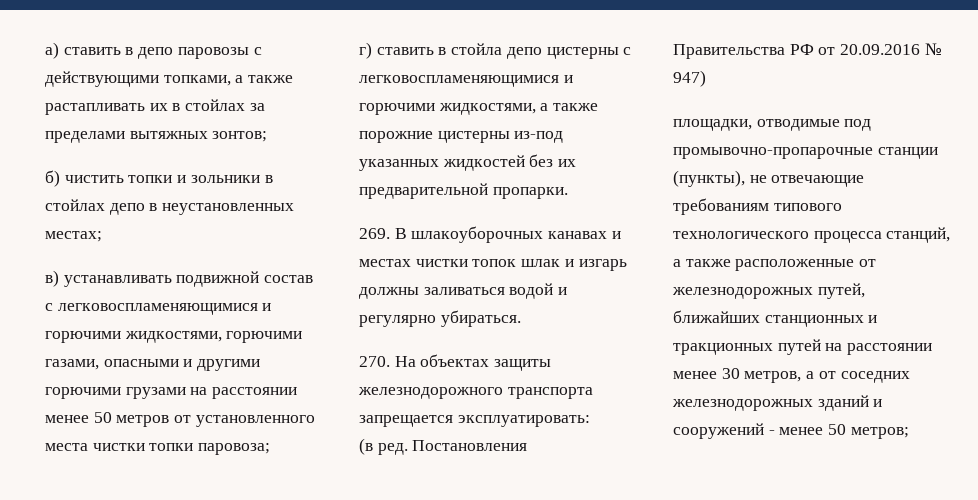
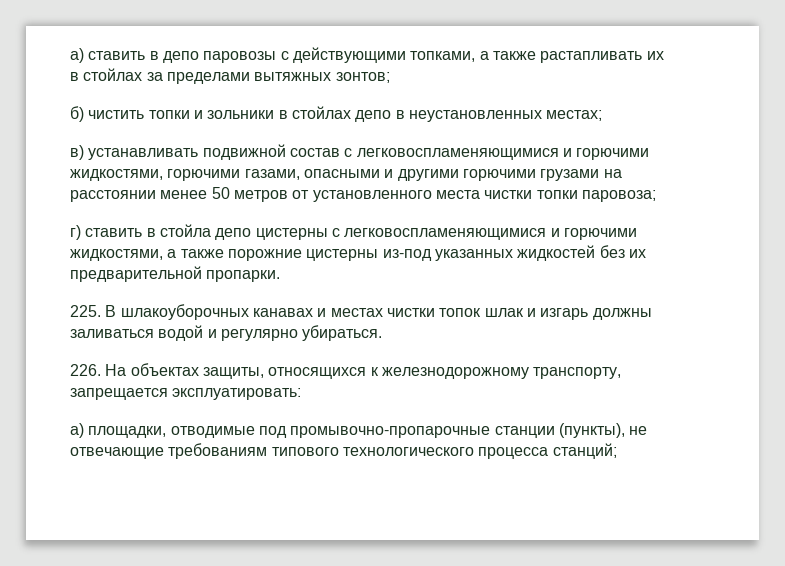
[359,228,390,239] 269. -> [70,305,101,317] 225.
[359,356,390,367] 270. -> [70,364,101,376] 226.
[494,359,552,371] [358,387,593,399] [359,415,590,427] [359,438,528,455] [673,43,942,59] [673,70,706,87] защиты железнодорожного транспорта запрещается эксплуатировать: // (в ред. Постановления Правительства РФ от 20.09.2016 № 947) // -> [202,367,622,379] [70,388,302,400] [70,423,84,438] защиты, относящихся к железнодорожному транспорту, запрещается эксплуатировать: // а)
[886,227,951,243] [673,259,877,271] [672,283,865,299] [673,310,878,327] [673,339,933,355] [673,368,910,383] [672,395,883,411] [673,423,909,439] станций, а также расположенные от железнодорожных путей, ближайших станционных и тракционных путей на расстоянии менее 30 метров, а от соседних железнодорожных зданий и сооружений - менее 50 метров; -> [552,443,617,459] станций;

